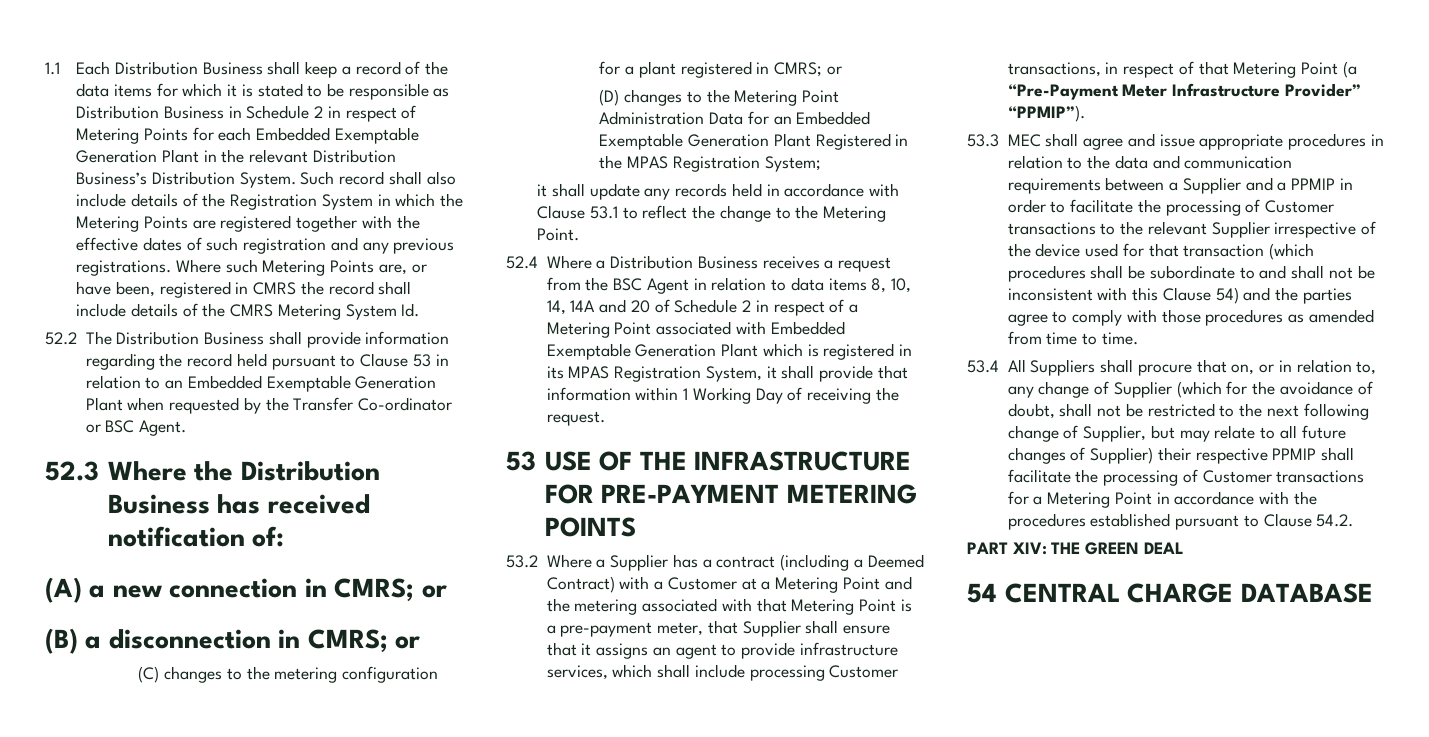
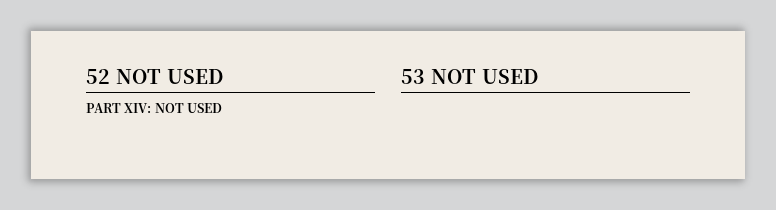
[45,61,448,78] [76,83,450,100] [76,105,417,122] [76,127,419,144] [76,149,396,163] [76,171,456,188] [76,193,463,210] [76,215,420,232] [76,237,455,254] [76,259,427,276] [76,281,412,298] [76,303,420,320] [45,331,450,348] [85,353,449,370] [85,375,437,392] [85,397,453,414] [85,420,187,436] [45,461,380,481] [107,494,370,514] [107,526,285,547] [45,577,447,603] [45,628,421,654] [138,666,439,683] [599,61,842,78] [599,89,840,106] [599,111,871,125] [599,133,909,150] [599,155,821,172] [537,183,899,200] [537,205,886,222] [537,228,580,241] [506,255,892,272] [546,277,912,294] [546,299,858,316] [546,321,845,338] [546,343,913,360] [546,365,908,382] [546,387,899,404] [546,411,605,426] [506,451,912,471] [544,484,917,504] [544,517,636,537] [506,554,924,571] [546,576,912,593] [546,598,912,615] [546,620,891,637] [546,642,898,659] [546,664,899,681] [1007,61,1357,78] [1007,83,1361,100] [1007,105,1085,122] [967,133,1384,150] [1007,155,1293,169] [1007,177,1353,194] [1007,199,1335,216] [1007,221,1377,238] [1007,243,1315,260] [1007,265,1375,282] [1007,287,1352,304] [1007,309,1374,326] [1007,331,1138,345] [967,359,1377,376] [1007,381,1373,398] [1007,403,1369,420] [1007,425,1346,442] [1007,447,1355,464] [1007,469,1365,486] [1007,491,1317,508] [1007,513,1354,530] [967,542,1184,555] [967,583,1373,603] 1.1 Each Distribution Business shall keep a record of the data items for which it is stated to be responsible as Distribution Business in Schedule 2 in respect of Metering Points for each Embedded Exemptable Generation Plant in the relevant Distribution Business’s Distribution System. Such record shall also include details of the Registration System in which the Metering Points are registered together with the effective dates of such registration and any previous registrations. Where such Metering Points are, or have been, registered in CMRS the record shall include details of the CMRS Metering System Id. // 52.2 The Distribution Business shall provide information regarding the record held pursuant to Clause 53 in relation to an Embedded Exemptable Generation Plant when requested by the Transfer Co-ordinator or BSC Agent. // 52.3 Where the Distribution Business has received notification of: // (A) a new connection in CMRS; or // (B) a disconnection in CMRS; or // (C) changes to the metering configuration for a plant registered in CMRS; or // (D) changes to the Metering Point Administration Data for an Embedded Exemptable Generation Plant Registered in the MPAS Registration System; // it shall update any records held in accordance with Clause 53.1 to reflect the change to the Metering Point. // 52.4 Where a Distribution Business receives a request from the BSC Agent in relation to data items 8, 10, 14, 14A and 20 of Schedule 2 in respect of a Metering Point associated with Embedded Exemptable Generation Plant which is registered in its MPAS Registration System, it shall provide that information within 1 Working Day of receiving the request. // 53 USE OF THE INFRASTRUCTURE FOR PRE-PAYMENT METERING POINTS // 53.2 Where a Supplier has a contract (including a Deemed Contract) with a Customer at a Metering Point and the metering associated with that Metering Point is a pre-payment meter, that Supplier shall ensure that it assigns an agent to provide infrastructure services, which shall include processing Customer transactions, in respect of that Metering Point (a “Pre-Payment Meter Infrastructure Provider” “PPMIP”). // 53.3 MEC shall agree and issue appropriate procedures in relation to the data and communication requirements between a Supplier and a PPMIP in order to facilitate the processing of Customer transactions to the relevant Supplier irrespective of the device used for that transaction (which procedures shall be subordinate to and shall not be inconsistent with this Clause 54) and the parties agree to comply with those procedures as amended from time to time. // 53.4 All Suppliers shall procure that on, or in relation to, any change of Supplier (which for the avoidance of doubt, shall not be restricted to the next following change of Supplier, but may relate to all future changes of Supplier) their respective PPMIP shall facilitate the processing of Customer transactions for a Metering Point in accordance with the procedures established pursuant to Clause 54.2. // PART XIV: THE GREEN DEAL // 54 CENTRAL CHARGE DATABASE -> [86,69,223,84] [86,103,223,113] [401,69,538,84] 52 NOT USED // PART XIV: NOT USED // 53 NOT USED

